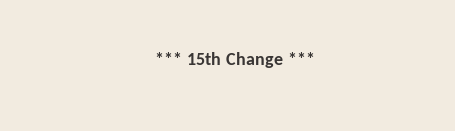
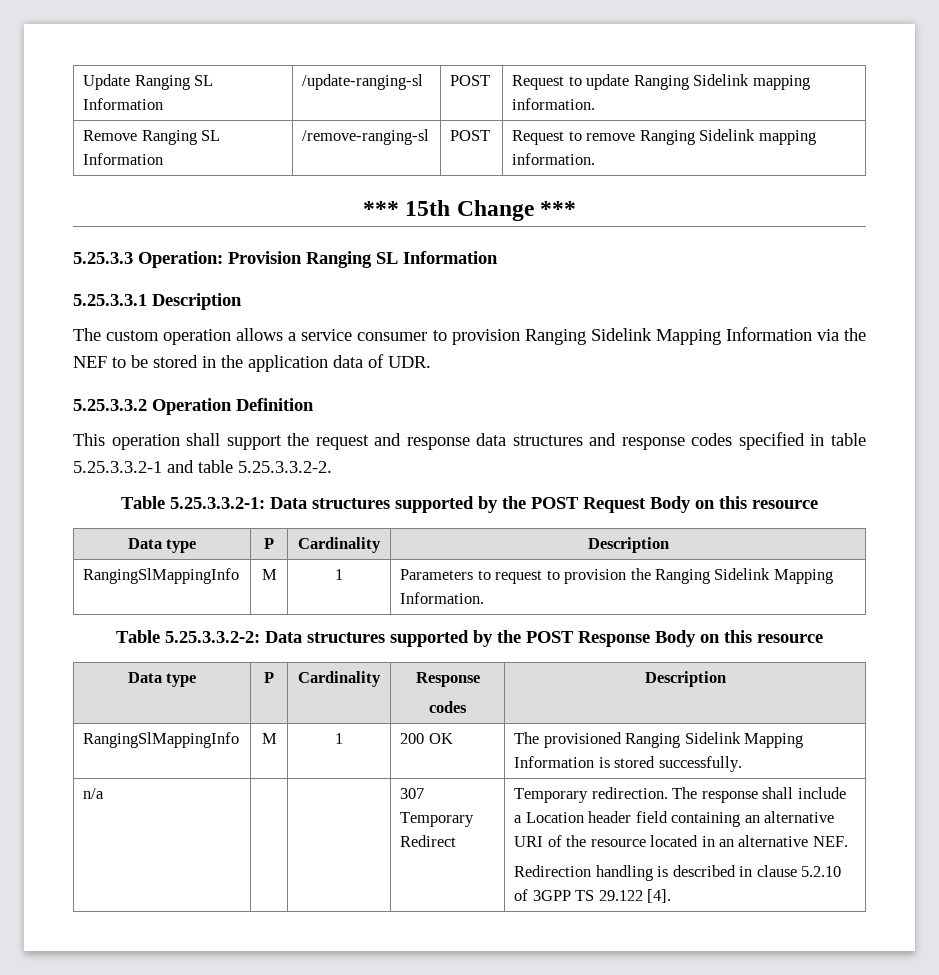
[155,52,315,68] *** 15th Change *** -> [83,74,214,90] [83,98,164,110] [302,74,424,90] [450,75,491,86] [512,74,810,90] [512,98,596,110] [83,130,221,145] [83,153,164,165] [302,129,430,145] [450,130,491,141] [512,129,816,145] [512,153,596,165] [362,200,577,221] [73,251,498,268] [73,293,242,310] [73,327,866,345] [73,354,431,372] [73,398,314,415] [73,432,866,450] [73,460,332,473] [121,496,818,513] [127,538,197,553] [264,538,274,549] [298,537,381,553] [587,537,669,553] [83,568,240,584] [261,569,277,580] [335,569,343,580] [400,568,833,584] [400,592,485,604] [116,630,823,647] [127,672,197,687] [264,672,274,683] [298,671,381,687] [415,672,480,687] [429,701,467,713] [644,671,726,687] [83,732,240,748] [261,733,277,744] [335,733,343,744] [400,733,453,744] [514,732,804,748] [514,756,742,772] [83,788,105,799] [400,788,425,799] [400,812,475,827] [400,835,457,847] [514,787,846,803] [514,811,835,827] [514,835,848,847] [514,865,842,881] [514,889,672,903] Update Ranging SL Information | /update-ranging-sl | POST | Request to update Ranging Sidelink mapping information. // Remove Ranging SL Information | /remove-ranging-sl | POST | Request to remove Ranging Sidelink mapping information. // *** 15th Change *** // 5.25.3.3 Operation: Provision Ranging SL Information // 5.25.3.3.1 Description // The custom operation allows a service consumer to provision Ranging Sidelink Mapping Information via the NEF to be stored in the application data of UDR. // 5.25.3.3.2 Operation Definition // This operation shall support the request and response data structures and response codes specified in table 5.25.3.3.2-1 and table 5.25.3.3.2-2. // Table 5.25.3.3.2-1: Data structures supported by the POST Request Body on this resource // Data type | P | Cardinality | Description // RangingSlMappingInfo | M | 1 | Parameters to request to provision the Ranging Sidelink Mapping Information. // Table 5.25.3.3.2-2: Data structures supported by the POST Response Body on this resource // Data type | P | Cardinality | Response // codes | Description // RangingSlMappingInfo | M | 1 | 200 OK | The provisioned Ranging Sidelink Mapping Information is stored successfully. // n/a | | | 307 Temporary Redirect | Temporary redirection. The response shall include a Location header field containing an alternative URI of the resource located in an alternative NEF. // Redirection handling is described in clause 5.2.10 of 3GPP TS 29.122 [4].

